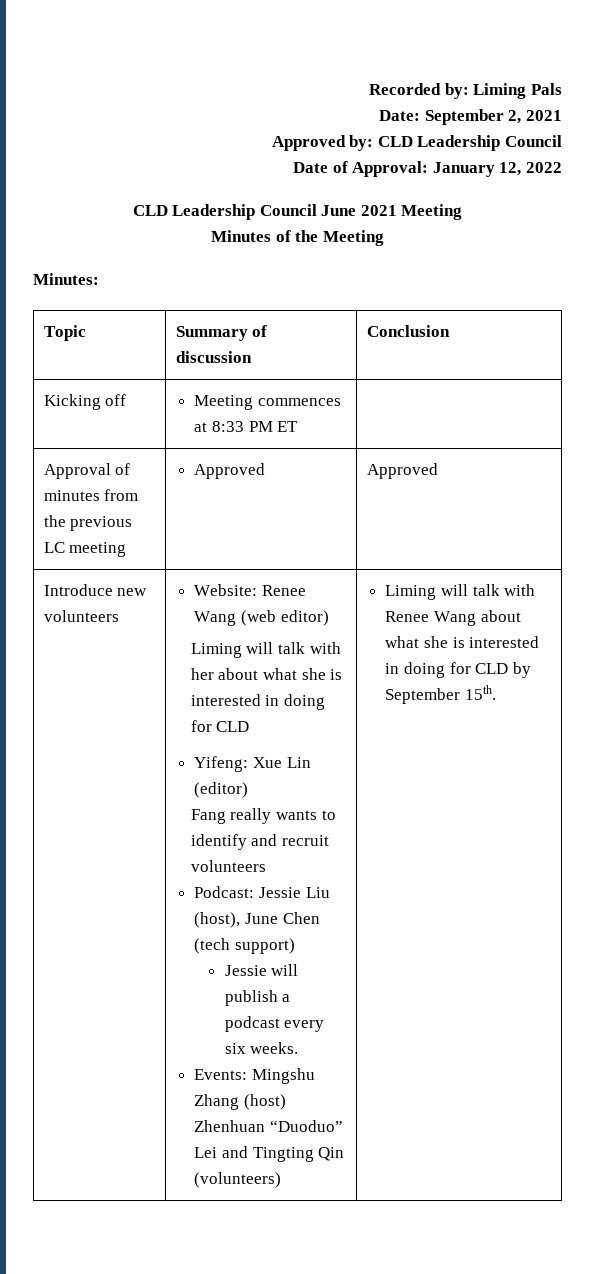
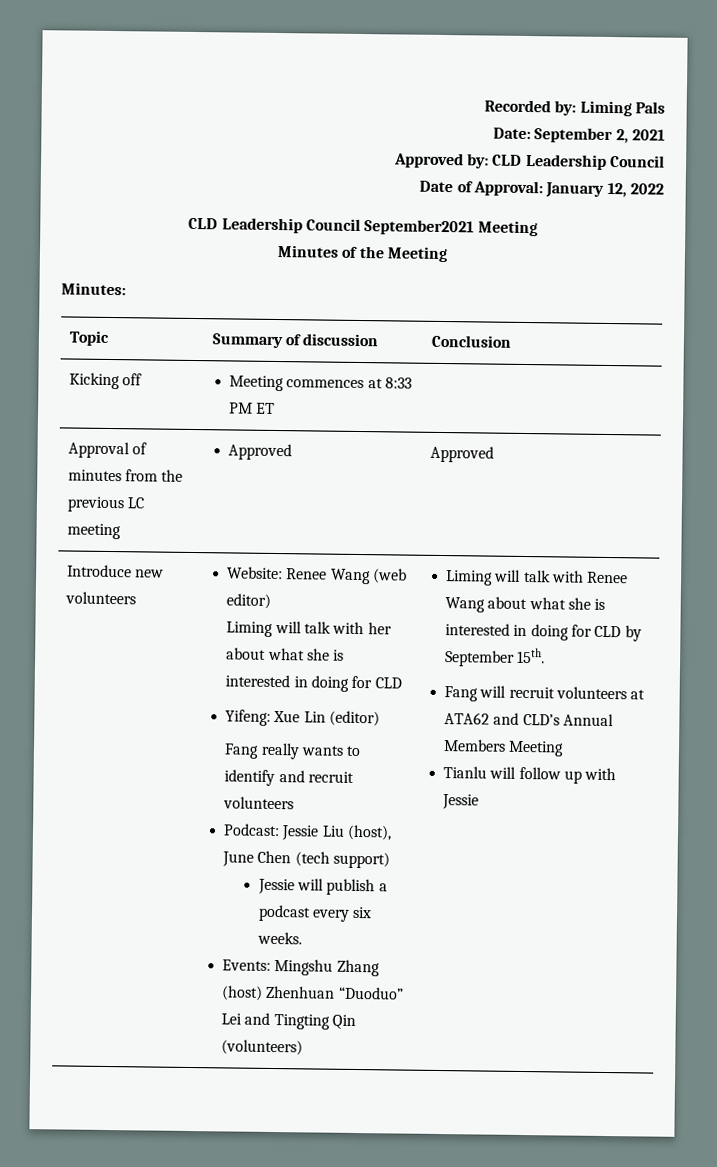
[321,205,397,216] June 2021 -> [364,219,475,236] September2021
(497, 692) none -> [444,685,646,702] [444,712,615,727] [443,739,565,757] [443,766,617,784] [442,794,480,810] // Fang will recruit volunteers at ATA62 and CLD’s Annual Members Meeting // Tianlu will follow up with Jessie

